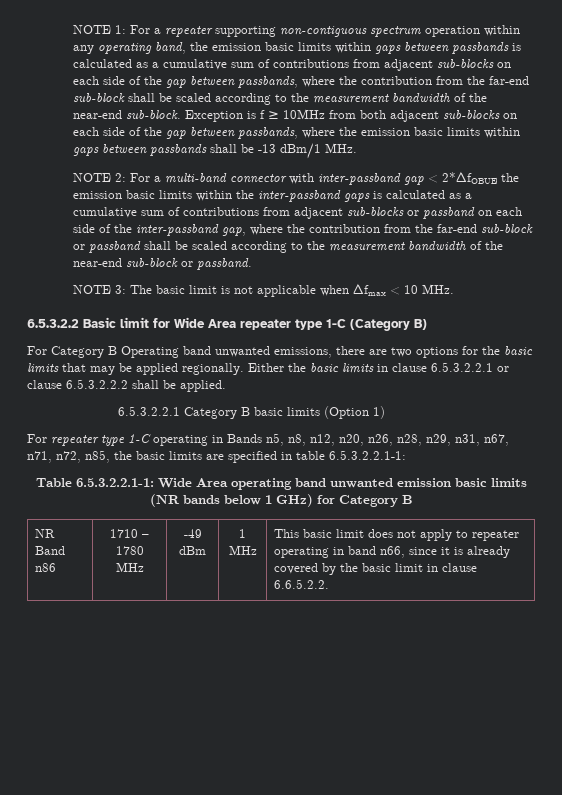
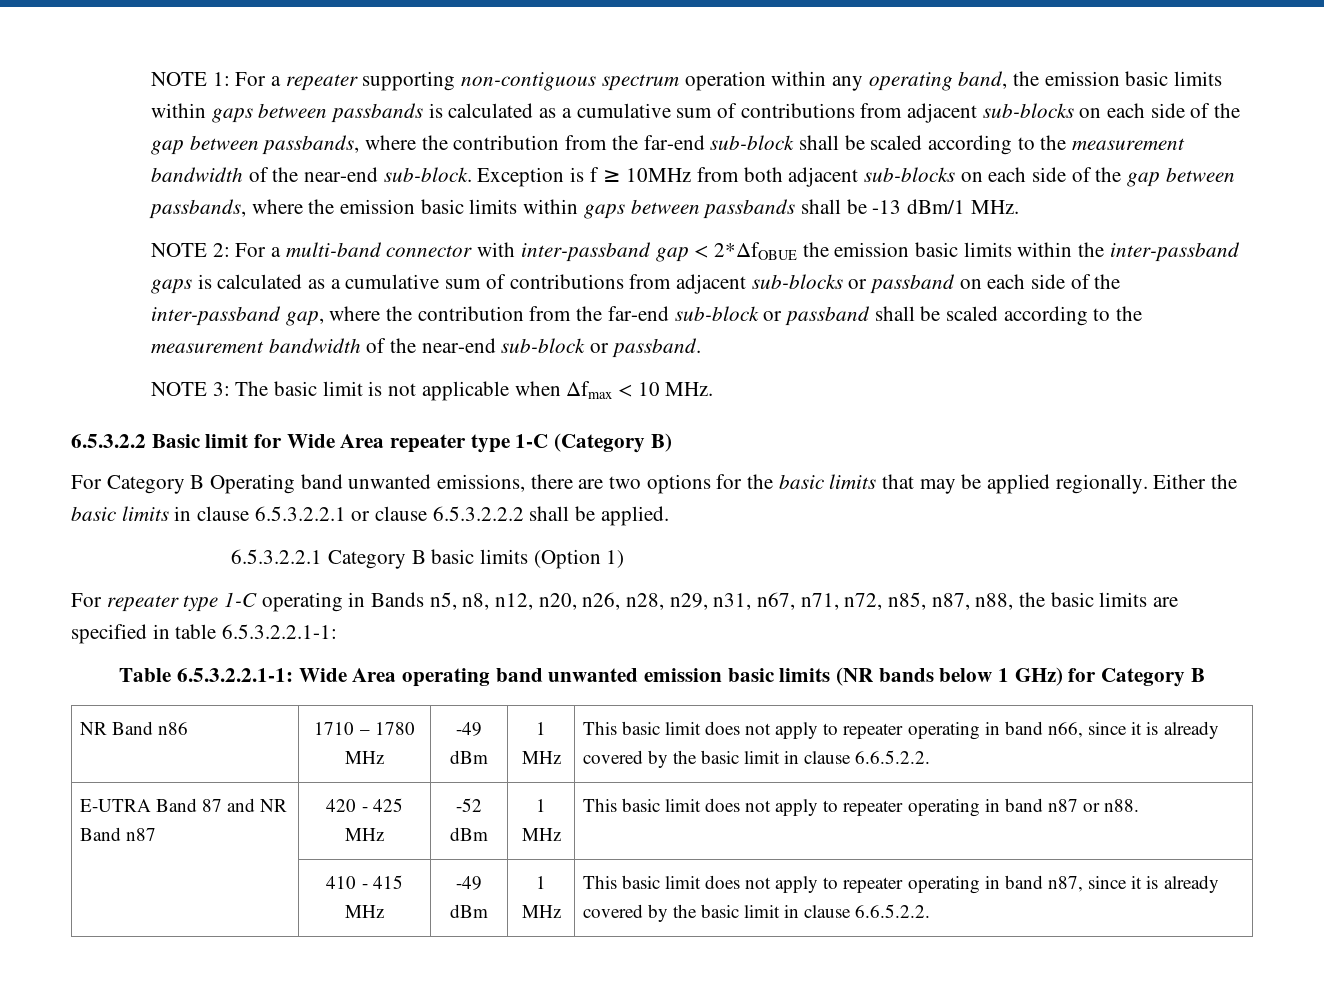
(110, 456) none -> [931,593,1014,610] n87, n88,
(330, 584) none -> [79,798,288,812] [79,827,156,841] [326,798,403,812] [345,828,384,841] [456,798,482,812] [450,827,488,841] [536,799,546,812] [521,828,561,841] [582,798,1140,817] [326,875,403,889] [345,905,384,918] [456,876,482,890] [450,904,488,918] [536,876,546,889] [521,905,561,918] [582,875,1219,894] [582,904,931,922] // E-UTRA Band 87 and NR Band n87 | 420 - 425 MHz | -52 dBm | 1 MHz | This basic limit does not apply to repeater operating in band n87 or n88. // | 410 - 415 MHz | -49 dBm | 1 MHz | This basic limit does not apply to repeater operating in band n87, since it is already covered by the basic limit in clause 6.6.5.2.2.

